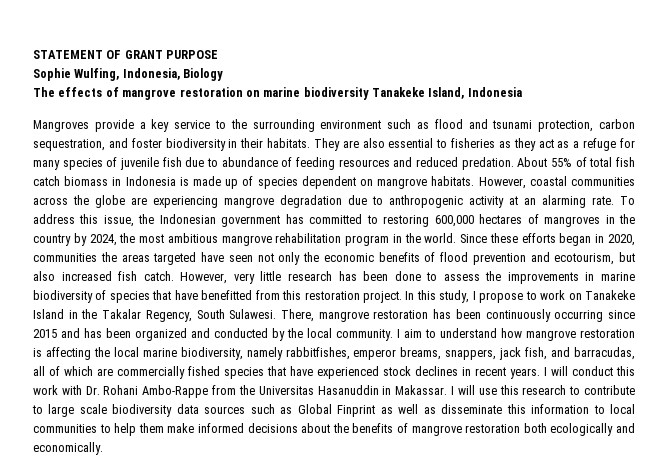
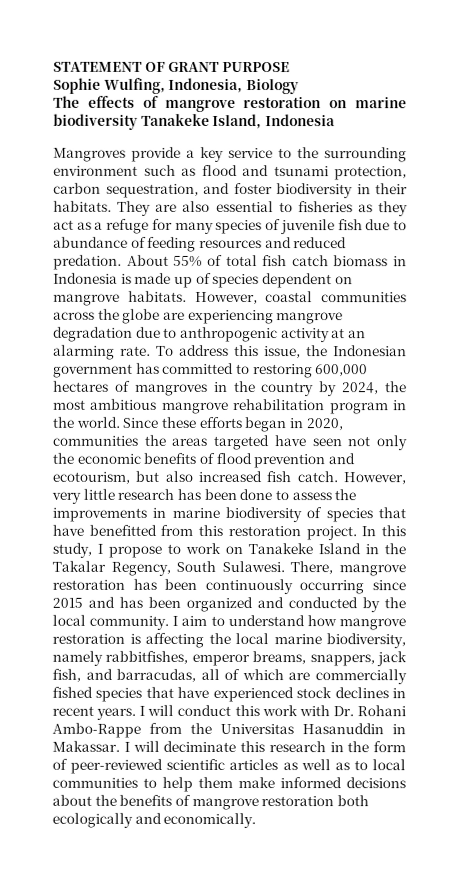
[478,388,497,395] use -> [163,740,237,753] deciminate
[569,385,635,395] [32,404,590,417] to contribute to large scale biodiversity data sources such as Global Finprint as well as disseminate this information -> [329,741,406,753] [52,758,350,774] in the form of peer-reviewed scientific articles as well as

